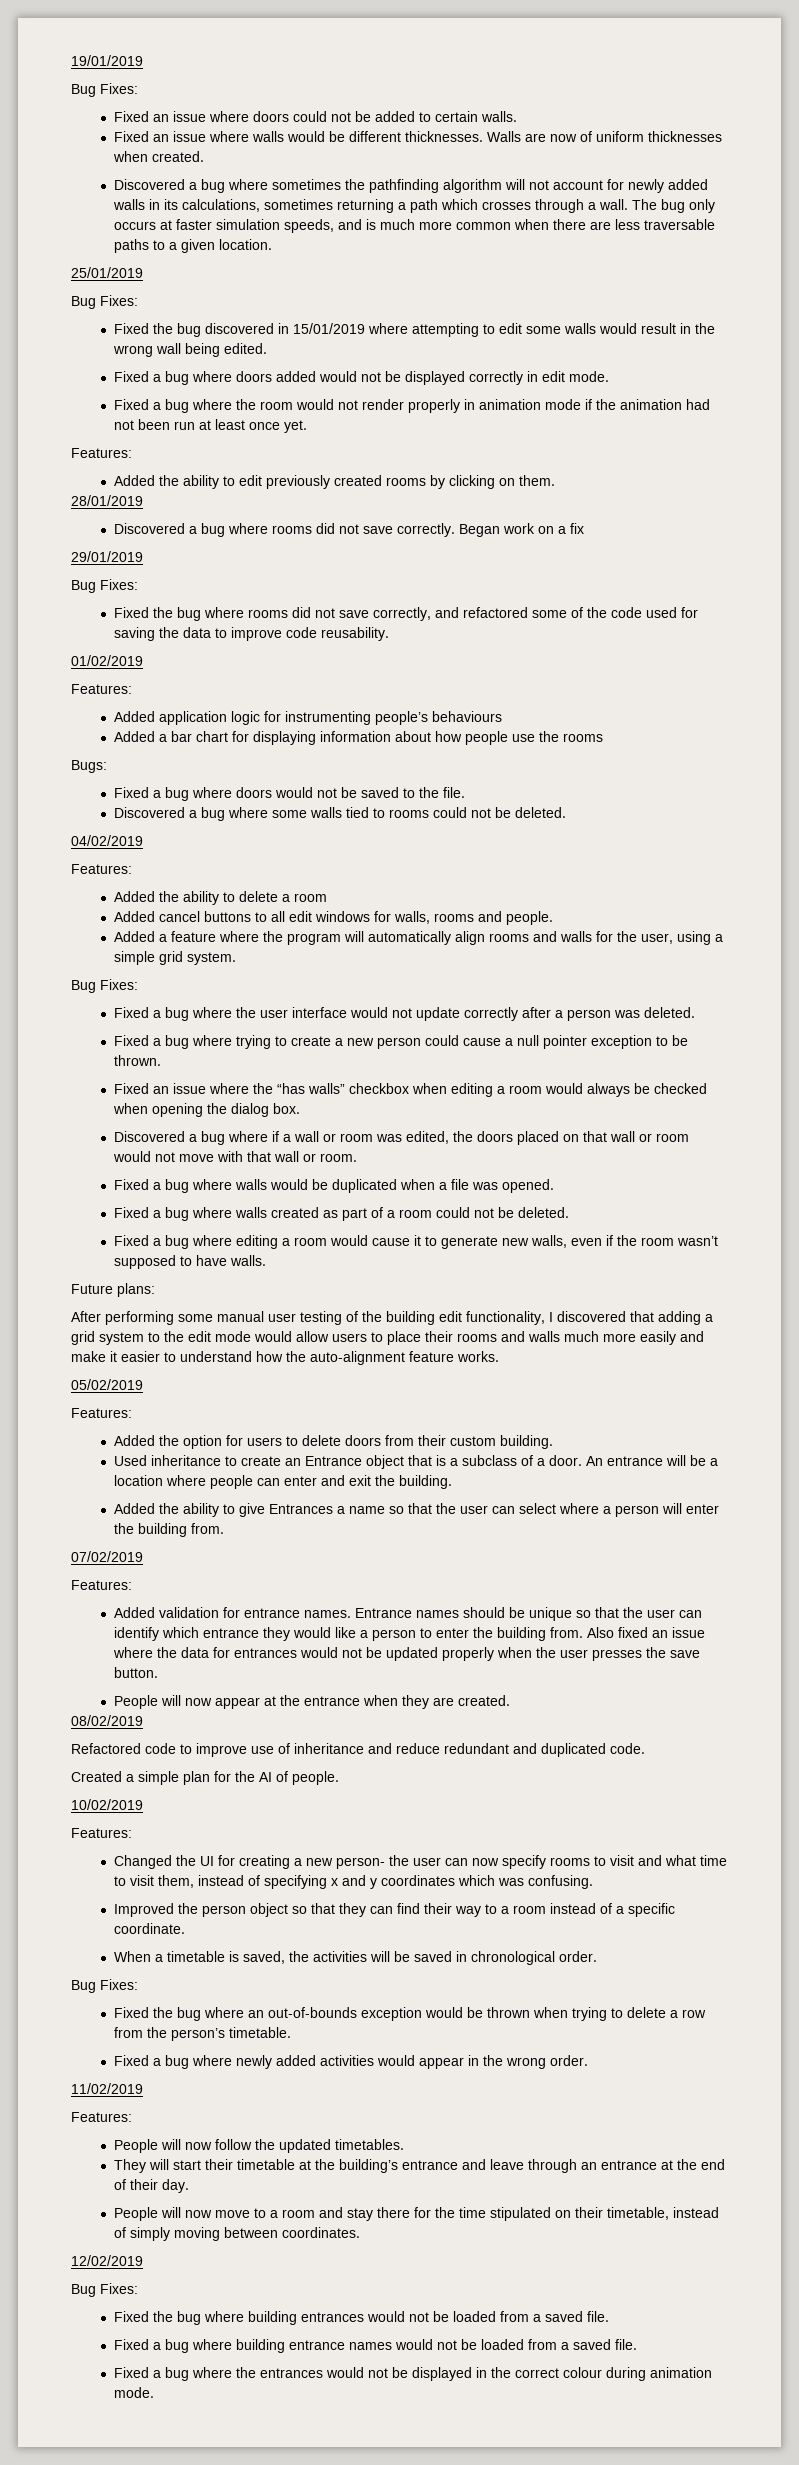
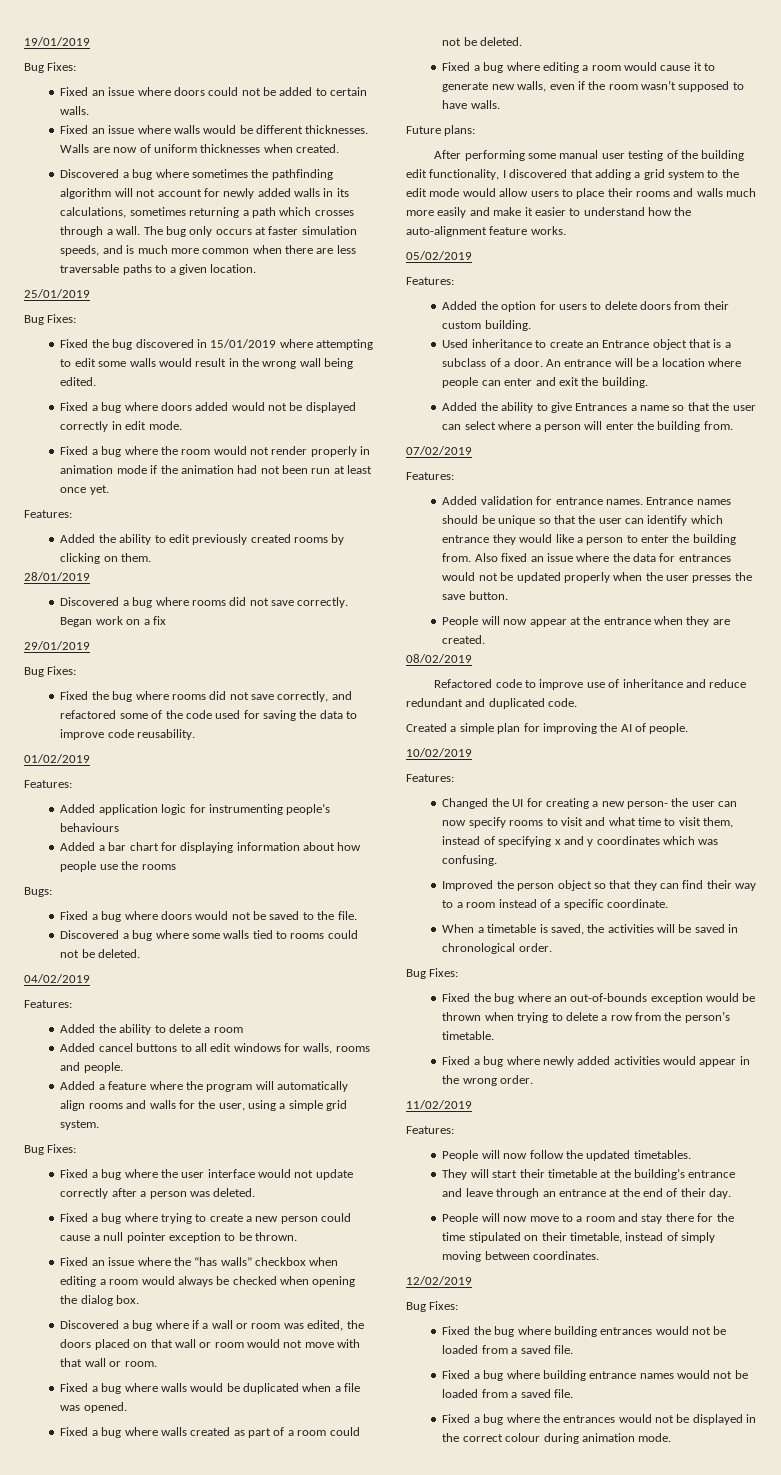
(231, 1776) none -> [542,723,597,734] improving

